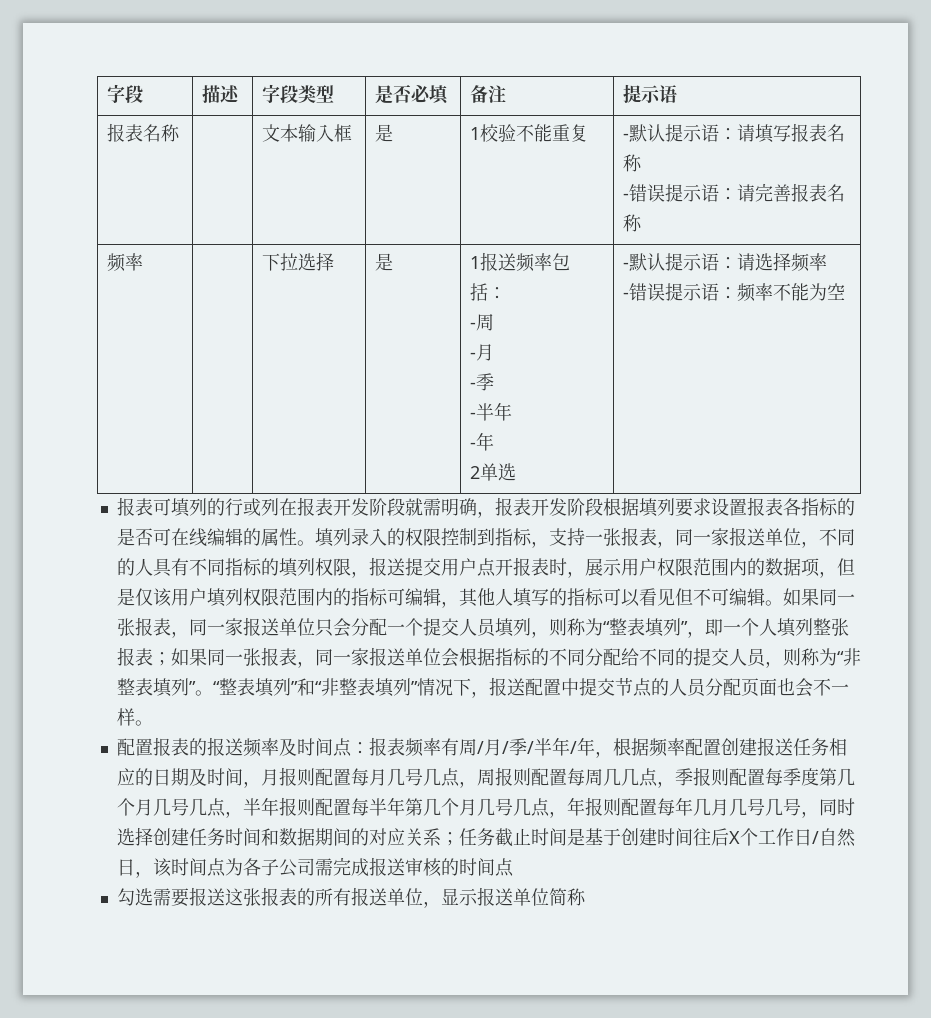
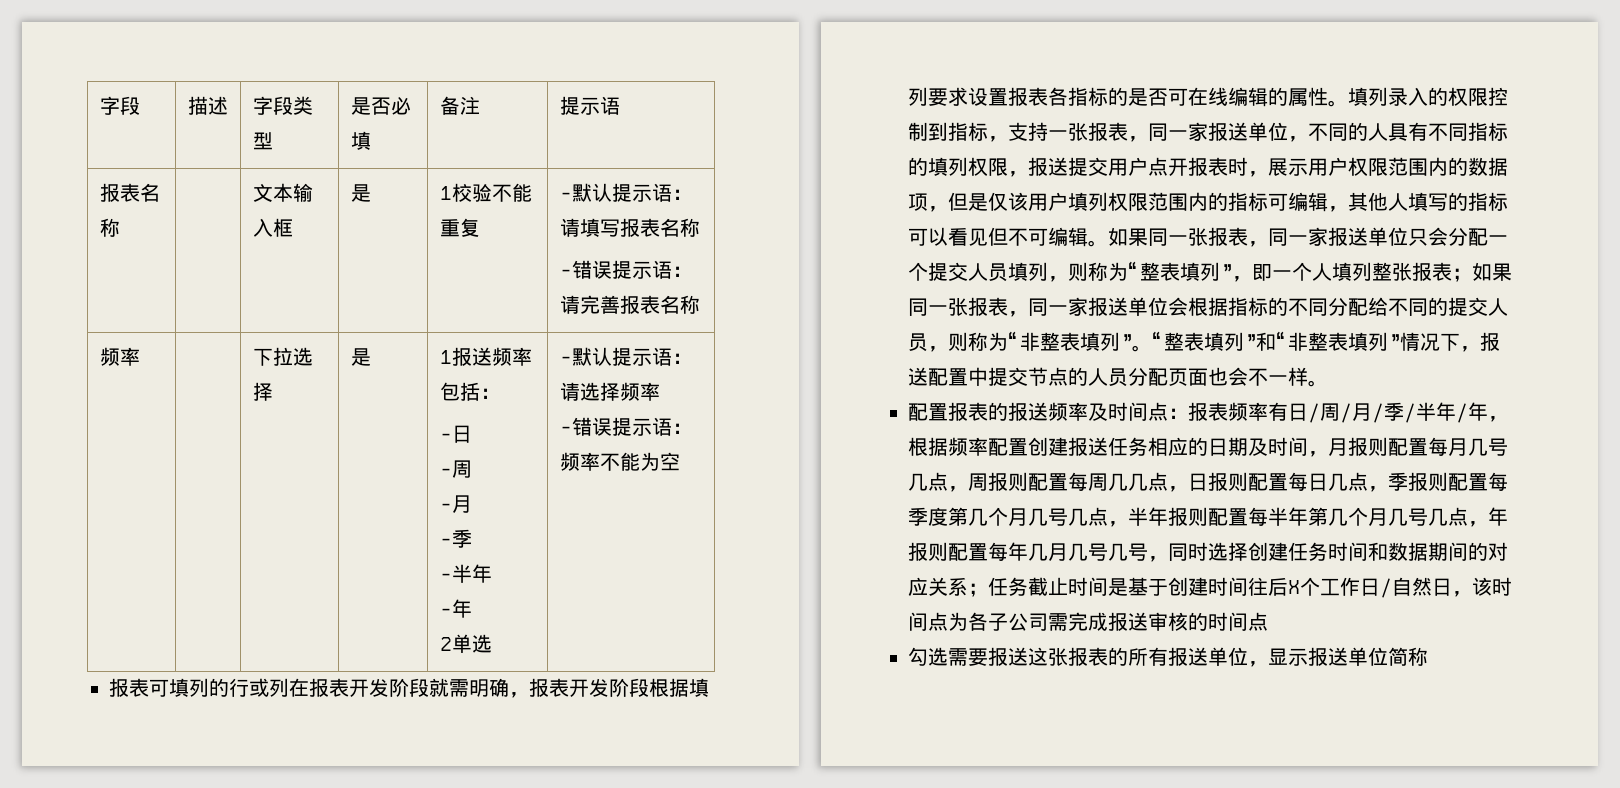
(507, 293) none -> [439,425,472,443] // -日
(459, 747) none -> [1288,403,1320,423] 日/
(675, 784) none -> [1188,472,1388,492] 日报则配置每日几点，

